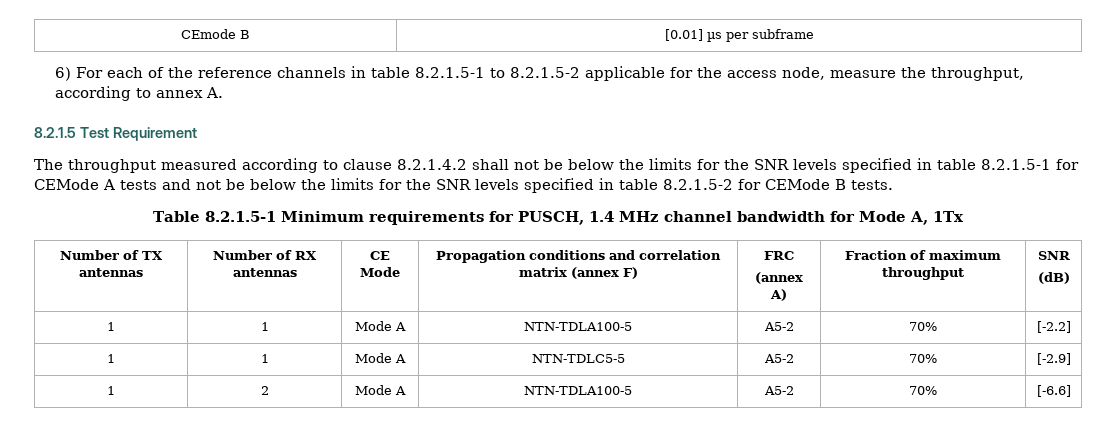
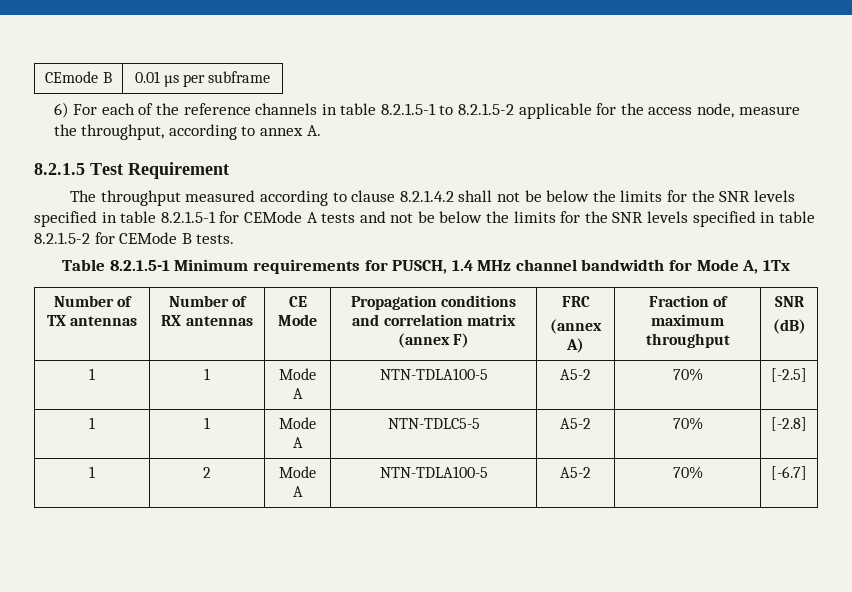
[664,29,703,41] [0.01] -> [134,71,160,83] 0.01
[1036,321,1071,333] [-2.2] -> [771,368,807,382] [-2.5]
[1036,353,1071,365] [-2.9] -> [771,417,807,431] [-2.8]
[1036,385,1071,397] [-6.6] -> [771,466,807,480] [-6.7]

